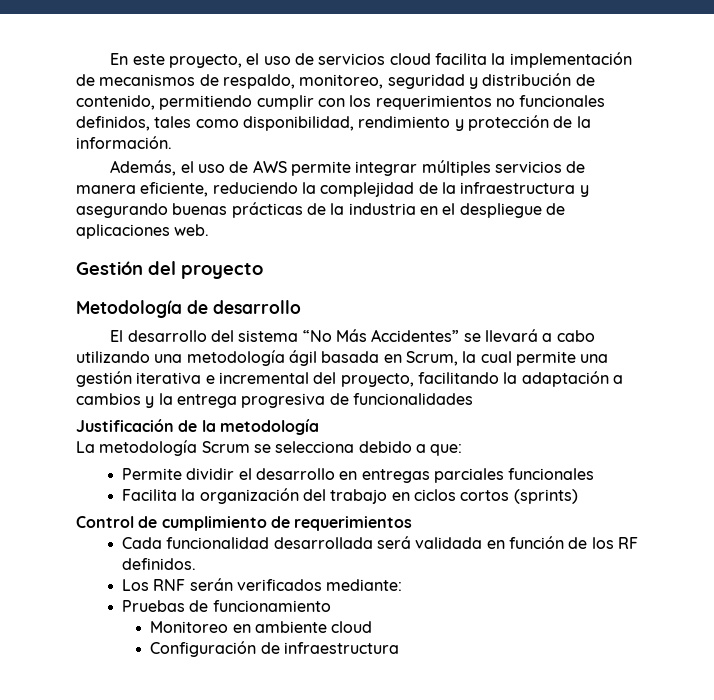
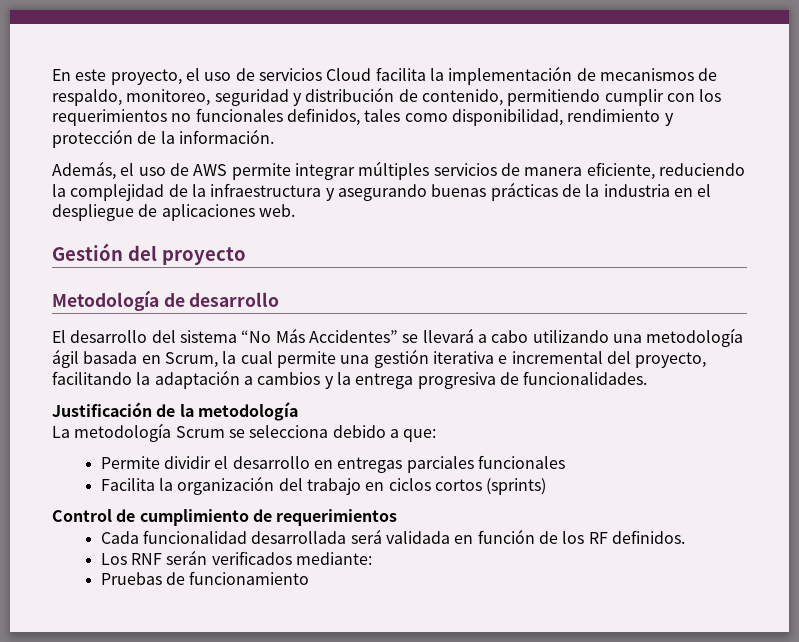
[389,53,431,65] cloud -> [326,68,372,81] Cloud
[352,393,473,405] funcionalidades -> [523,371,648,385] funcionalidades.
[150,621,373,633] [150,641,400,657] // Monitoreo en ambiente cloud // Configuración de infraestructura -> (310, 578) none

